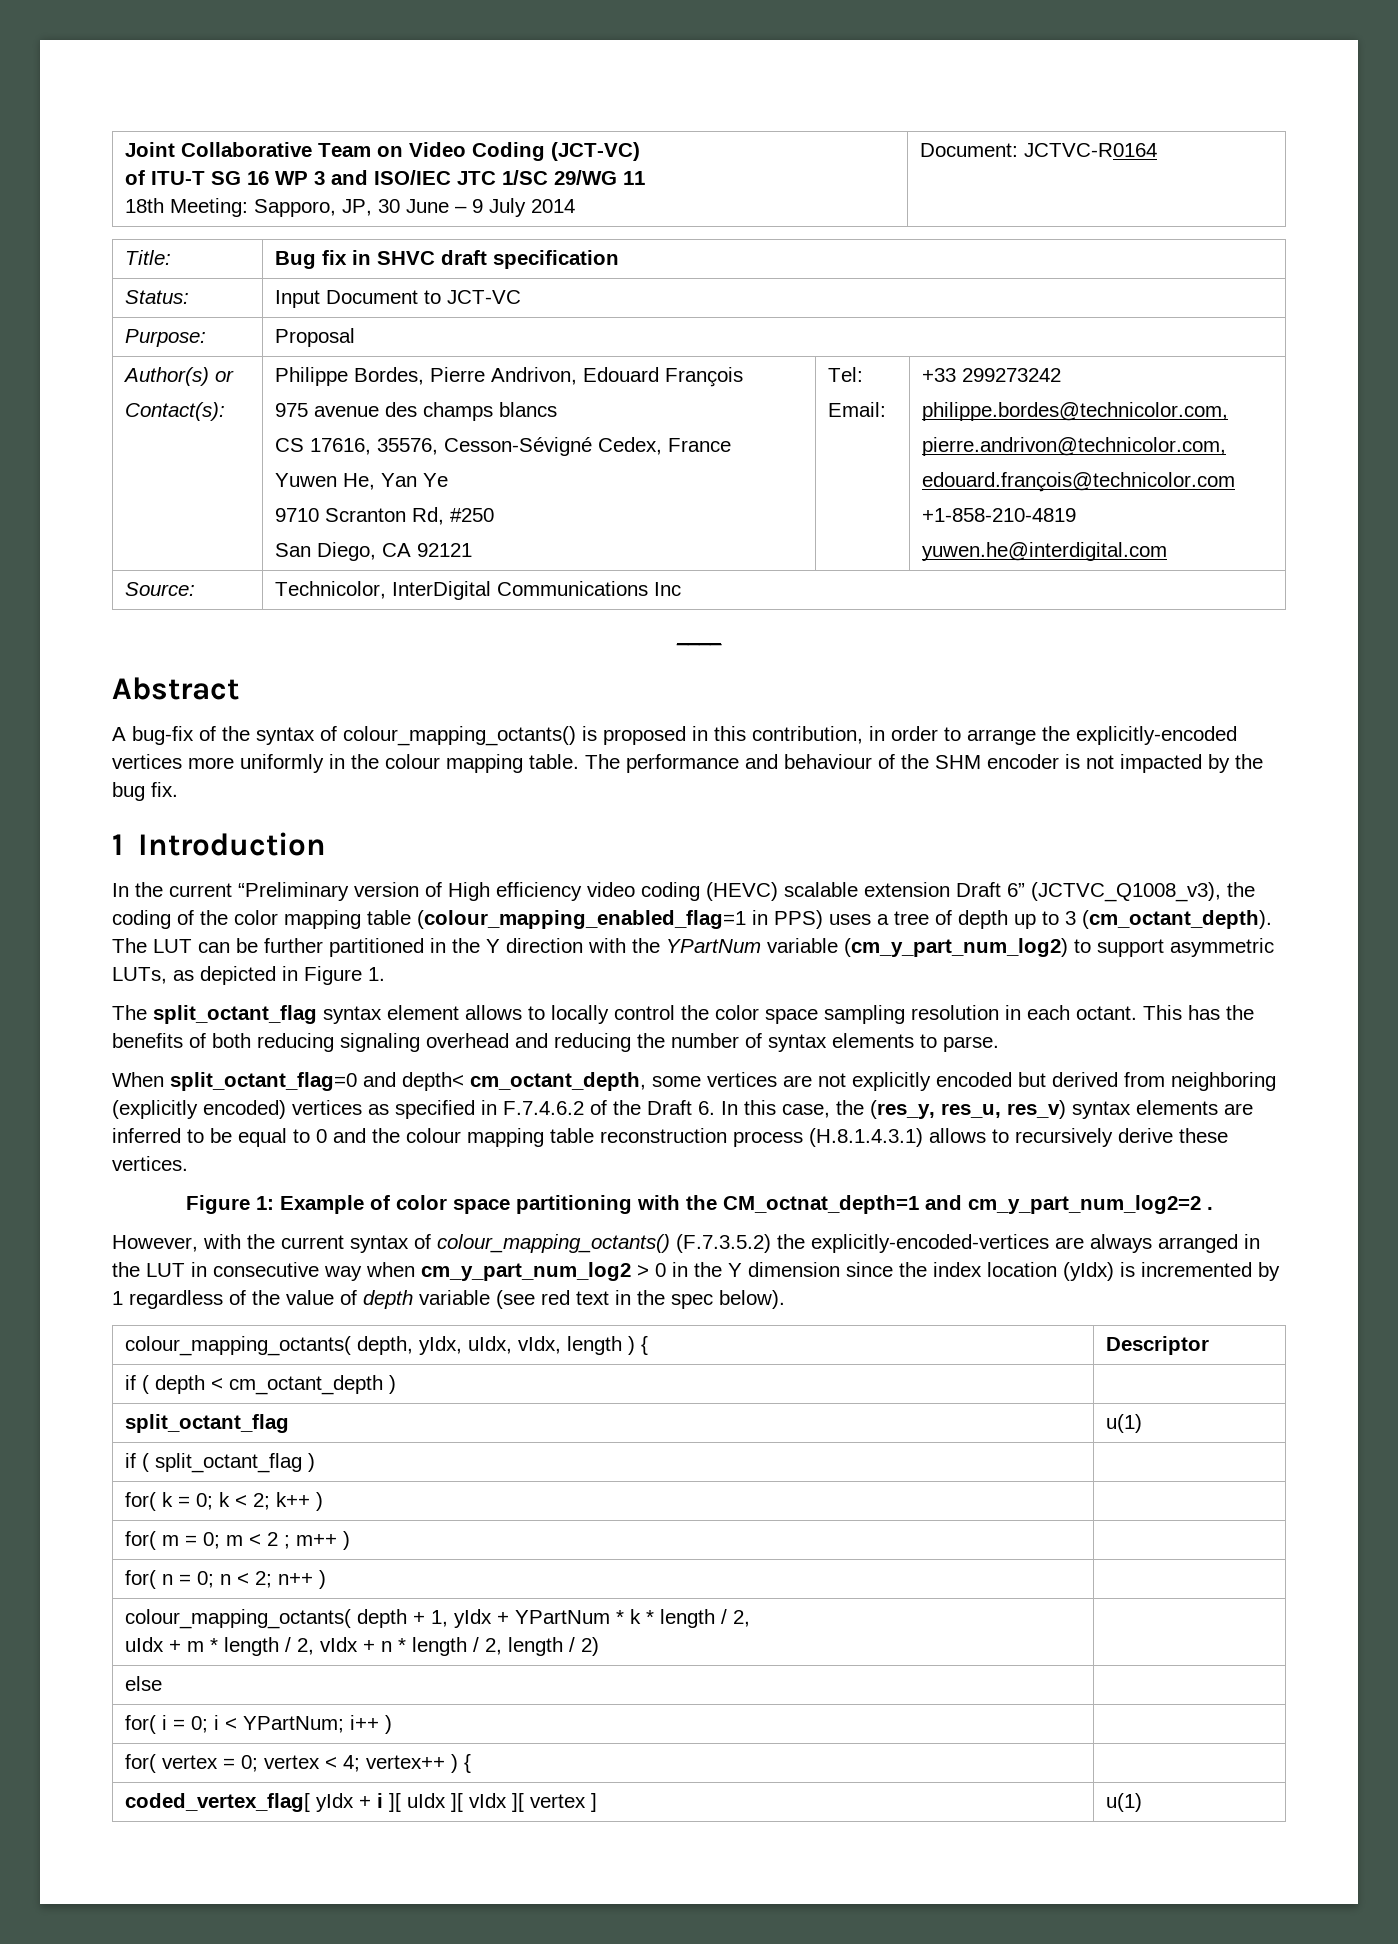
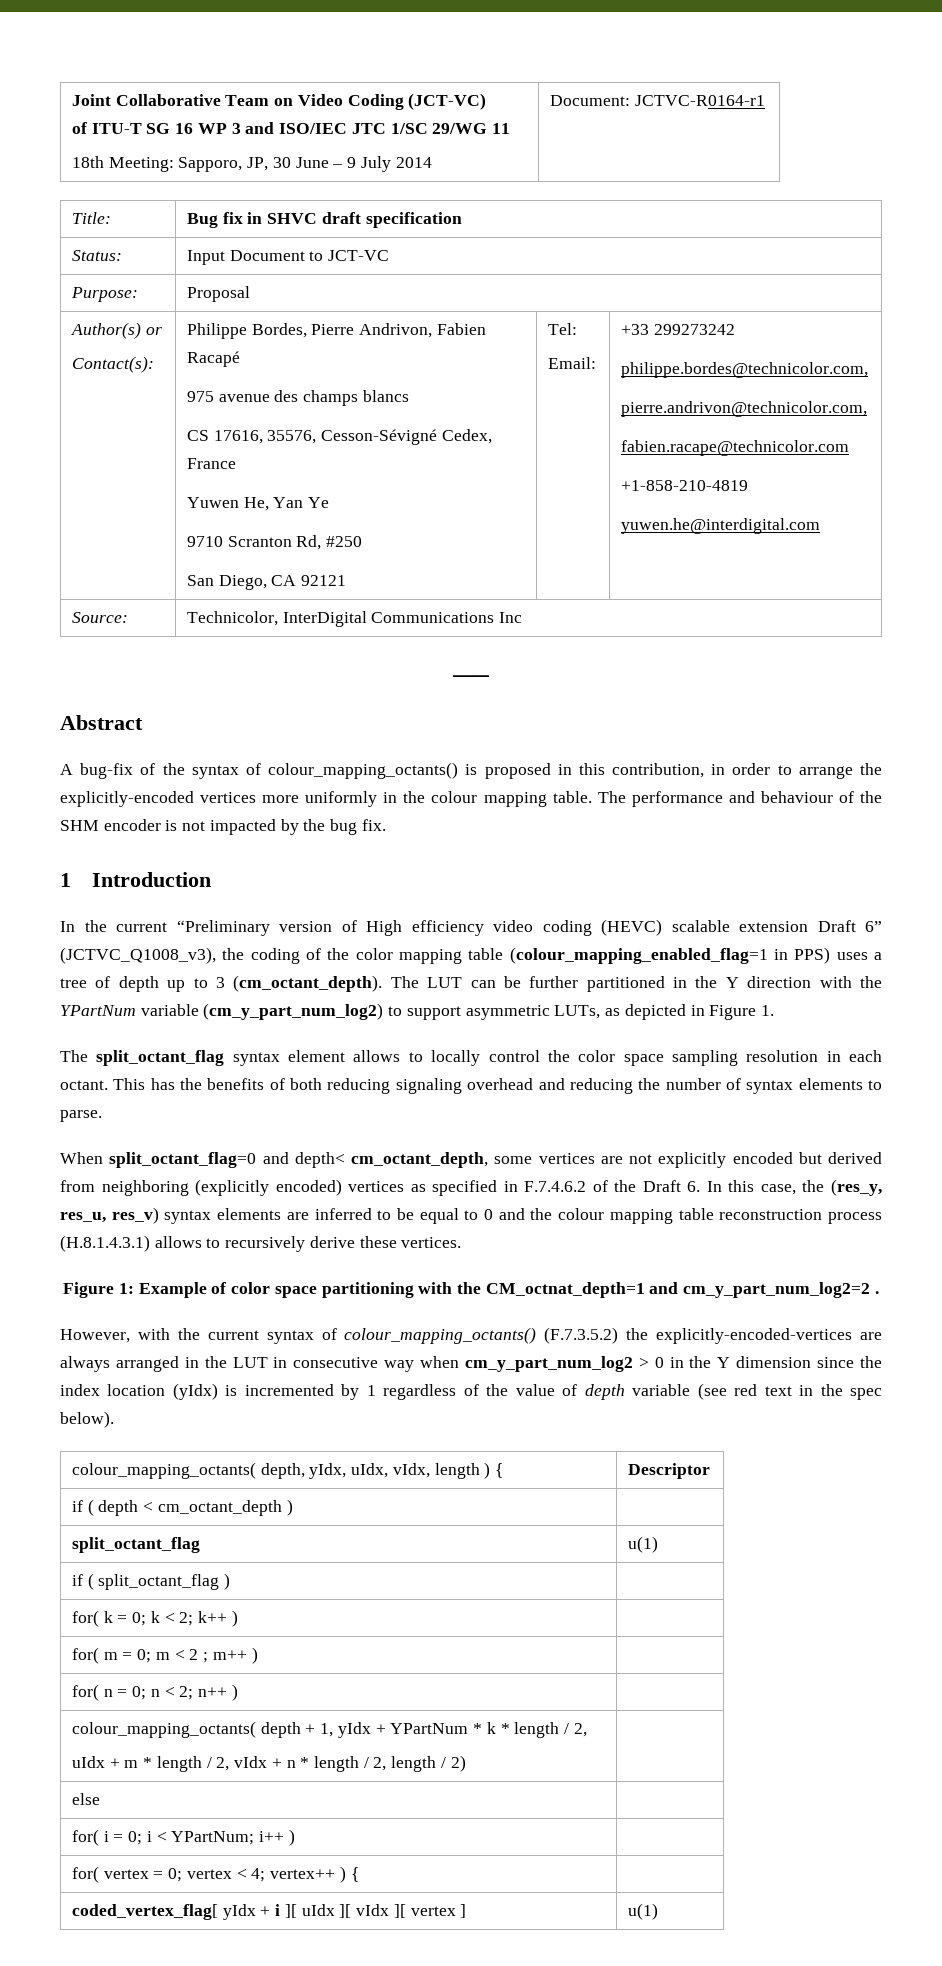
[1024,143,1158,157] JCTVC-R0164 -> [634,95,765,106] JCTVC-R0164-r1
[583,367,744,387] Edouard François -> [436,323,486,335] [186,351,240,367] Fabien Racapé
[922,472,1236,492] edouard.françois@technicolor.com -> [620,440,849,456] fabien.racape@technicolor.com

